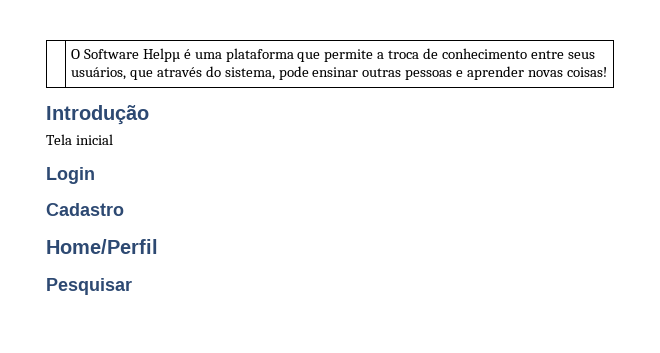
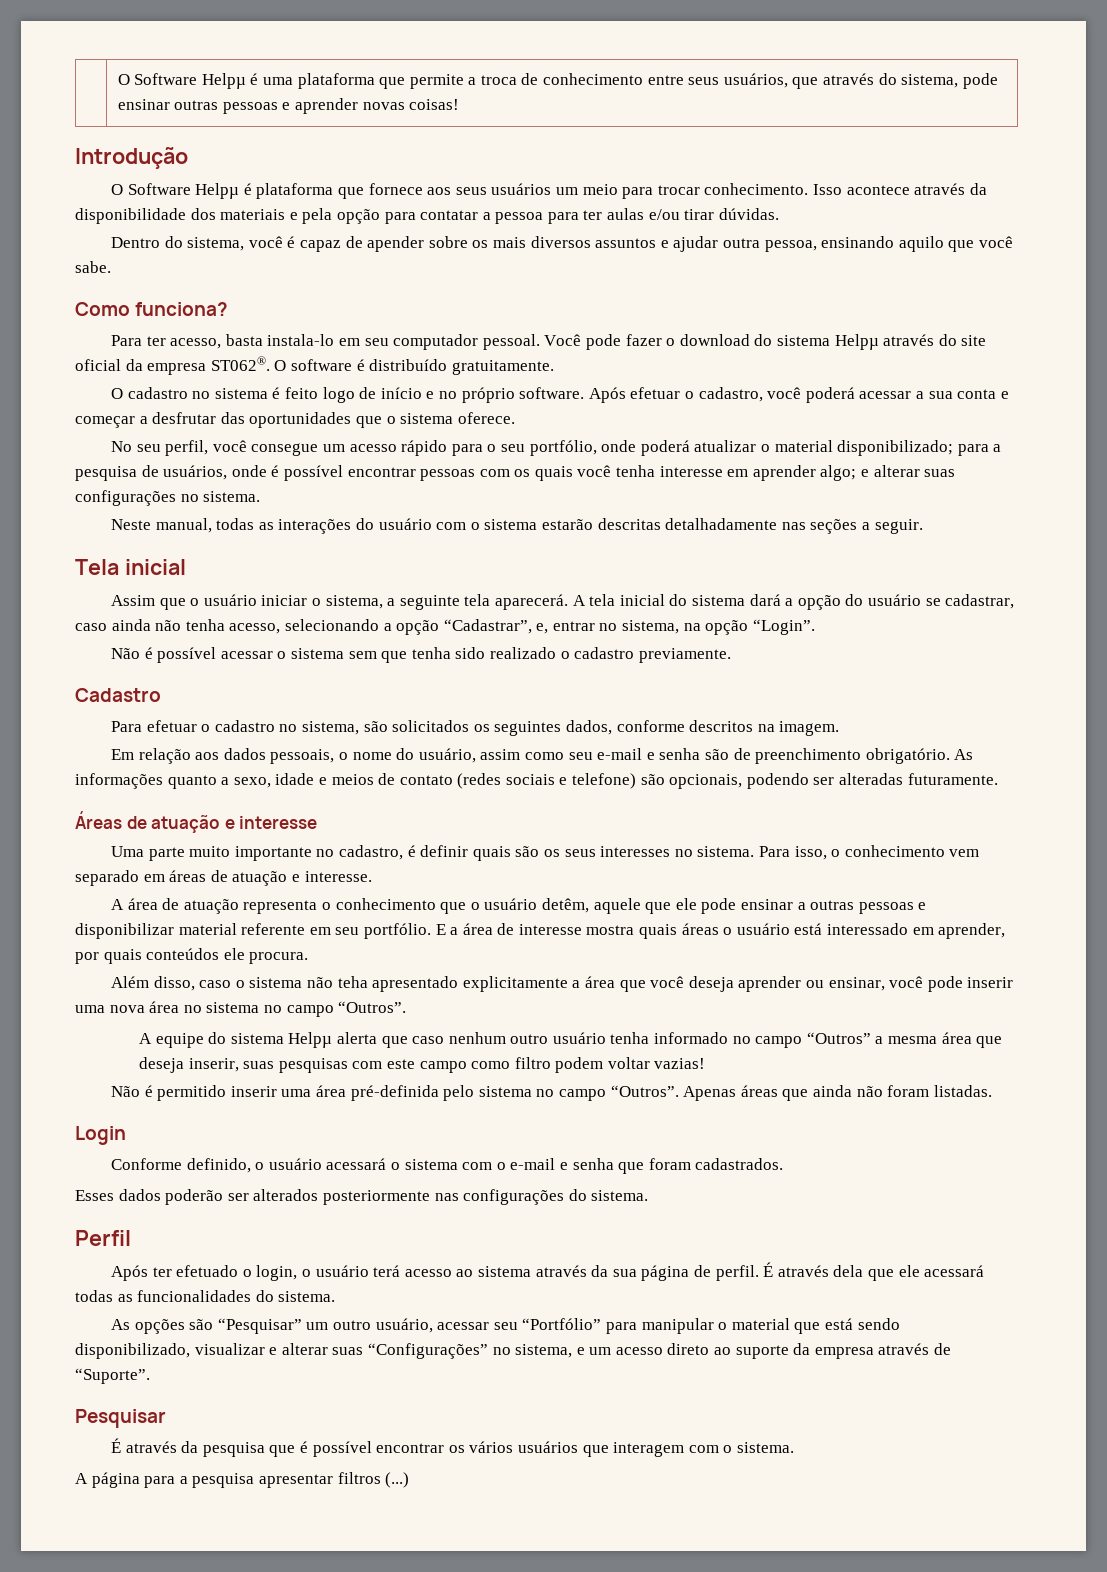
[46,134,113,145] [46,167,95,184] [46,203,124,216] [46,239,158,254] [46,278,132,295] Tela inicial // Login // Cadastro // Home/Perfil // Pesquisar -> [111,183,987,199] [75,208,779,224] [111,236,1013,252] [75,261,111,273] [75,302,229,316] [111,334,987,350] [75,356,554,375] [111,387,1009,403] [75,412,515,428] [111,440,1002,456] [75,465,956,481] [75,490,261,506] [111,518,923,534] [75,559,186,575] [111,594,1015,610] [75,619,815,635] [111,647,731,663] [75,688,161,702] [111,720,840,736] [111,748,974,764] [75,773,998,789] [75,811,318,833] [111,845,980,861] [75,870,372,886] [111,898,927,914] [75,923,1006,939] [75,948,309,964] [111,976,1014,992] [75,1001,407,1017] [138,1032,1003,1048] [138,1057,706,1073] [111,1085,992,1101] [75,1126,126,1145] [111,1158,784,1174] [75,1189,649,1205] [75,1230,131,1246] [111,1262,985,1281] [75,1290,336,1302] [111,1318,900,1334] [75,1343,952,1359] [75,1368,150,1384] [75,1409,166,1428] [111,1438,794,1457] [75,1472,410,1488] O Software Helpµ é plataforma que fornece aos seus usuários um meio para trocar conhecimento. Isso acontece através da disponibilidade dos materiais e pela opção para contatar a pessoa para ter aulas e/ou tirar dúvidas. // Dentro do sistema, você é capaz de apender sobre os mais diversos assuntos e ajudar outra pessoa, ensinando aquilo que você sabe. // Como funciona? // Para ter acesso, basta instala-lo em seu computador pessoal. Você pode fazer o download do sistema Helpµ através do site oficial da empresa ST062®. O software é distribuído gratuitamente. // O cadastro no sistema é feito logo de início e no próprio software. Após efetuar o cadastro, você poderá acessar a sua conta e começar a desfrutar das oportunidades que o sistema oferece. // No seu perfil, você consegue um acesso rápido para o seu portfólio, onde poderá atualizar o material disponibilizado; para a pesquisa de usuários, onde é possível encontrar pessoas com os quais você tenha interesse em aprender algo; e alterar suas configurações no sistema. // Neste manual, todas as interações do usuário com o sistema estarão descritas detalhadamente nas seções a seguir. // Tela inicial // Assim que o usuário iniciar o sistema, a seguinte tela aparecerá. A tela inicial do sistema dará a opção do usuário se cadastrar, caso ainda não tenha acesso, selecionando a opção “Cadastrar”, e, entrar no sistema, na opção “Login”. // Não é possível acessar o sistema sem que tenha sido realizado o cadastro previamente. // Cadastro // Para efetuar o cadastro no sistema, são solicitados os seguintes dados, conforme descritos na imagem. // Em relação aos dados pessoais, o nome do usuário, assim como seu e-mail e senha são de preenchimento obrigatório. As informações quanto a sexo, idade e meios de contato (redes sociais e telefone) são opcionais, podendo ser alteradas futuramente. // Áreas de atuação e interesse // Uma parte muito importante no cadastro, é definir quais são os seus interesses no sistema. Para isso, o conhecimento vem separado em áreas de atuação e interesse. // A área de atuação representa o conhecimento que o usuário detêm, aquele que ele pode ensinar a outras pessoas e disponibilizar material referente em seu portfólio. E a área de interesse mostra quais áreas o usuário está interessado em aprender, por quais conteúdos ele procura. // Além disso, caso o sistema não teha apresentado explicitamente a área que você deseja aprender ou ensinar, você pode inserir uma nova área no sistema no campo “Outros”. // A equipe do sistema Helpµ alerta que caso nenhum outro usuário tenha informado no campo “Outros” a mesma área que deseja inserir, suas pesquisas com este campo como filtro podem voltar vazias! // Não é permitido inserir uma área pré-definida pelo sistema no campo “Outros”. Apenas áreas que ainda não foram listadas. // Login // Conforme definido, o usuário acessará o sistema com o e-mail e senha que foram cadastrados. // Esses dados poderão ser alterados posteriormente nas configurações do sistema. // Perfil // Após ter efetuado o login, o usuário terá acesso ao sistema através da sua página de perfil. É através dela que ele acessará todas as funcionalidades do sistema. // As opções são “Pesquisar” um outro usuário, acessar seu “Portfólio” para manipular o material que está sendo disponibilizado, visualizar e alterar suas “Configurações” no sistema, e um acesso direto ao suporte da empresa através de “Suporte”. // Pesquisar // É através da pesquisa que é possível encontrar os vários usuários que interagem com o sistema. // A página para a pesquisa apresentar filtros (...)

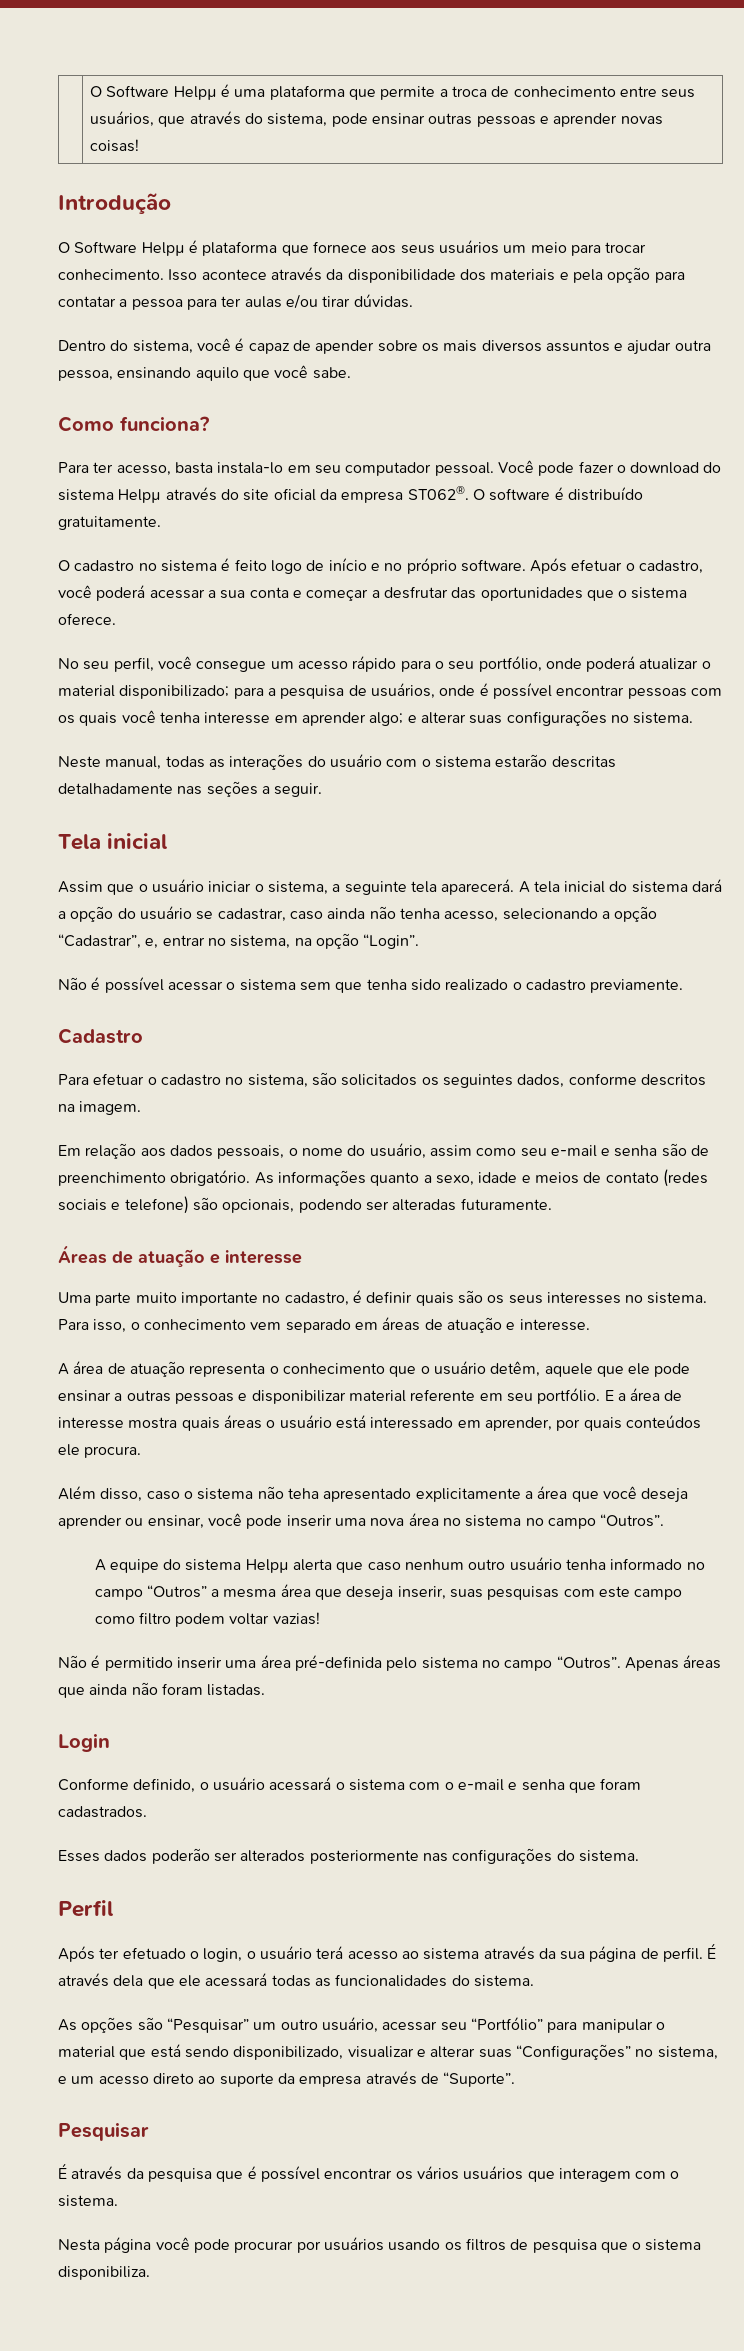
[75,1472,410,1488] A página para a pesquisa apresentar filtros (...) -> [58,2237,702,2253] [58,2266,150,2280] Nesta página você pode procurar por usuários usando os filtros de pesquisa que o sistema disponibiliza.

